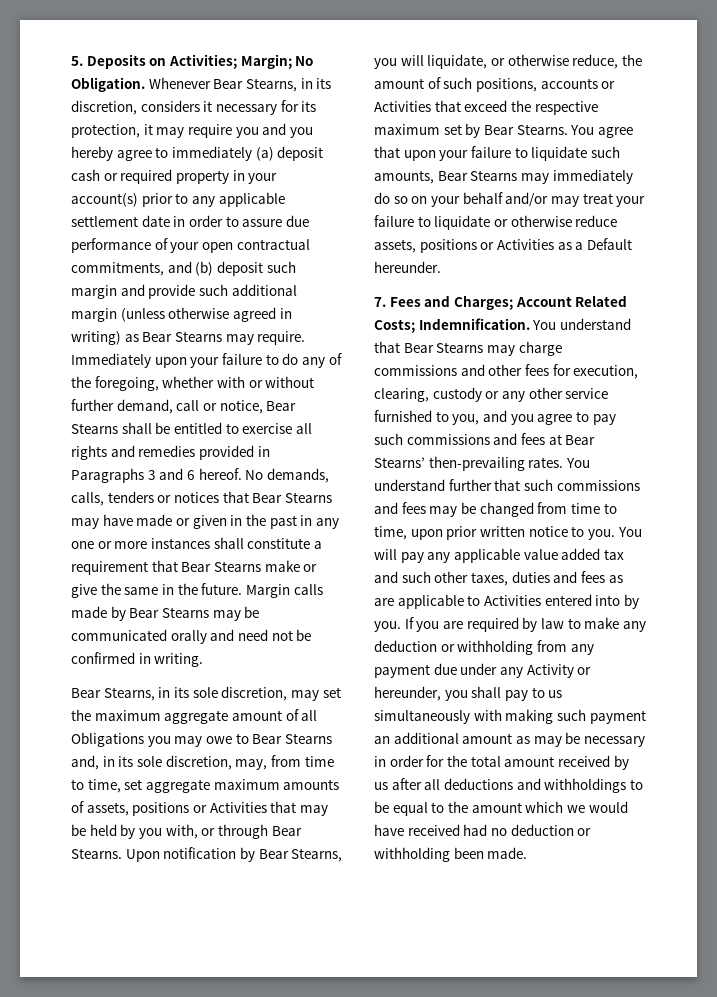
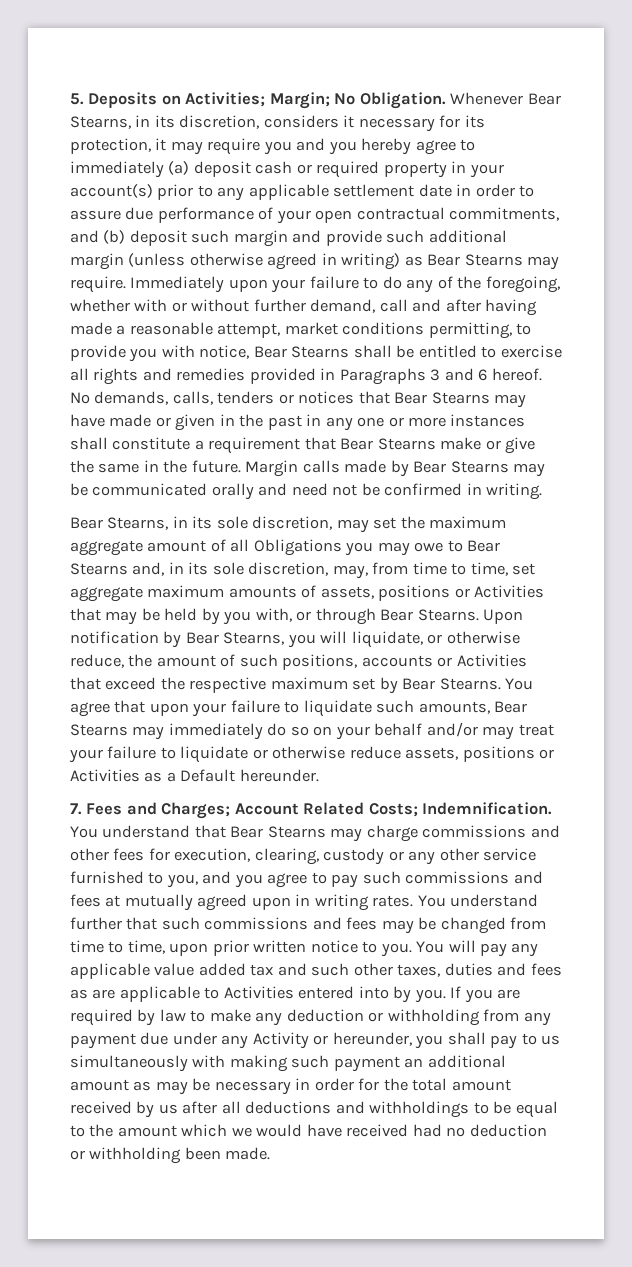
[202,403,217,411] or -> [412,299,538,316] [70,322,532,339] [70,345,195,362] and after having made a reasonable attempt, market conditions permitting, to provide you with
[565,435,596,445] [374,456,525,471] Bear Stearns’ then-prevailing -> [124,894,369,911] mutually agreed upon in writing

